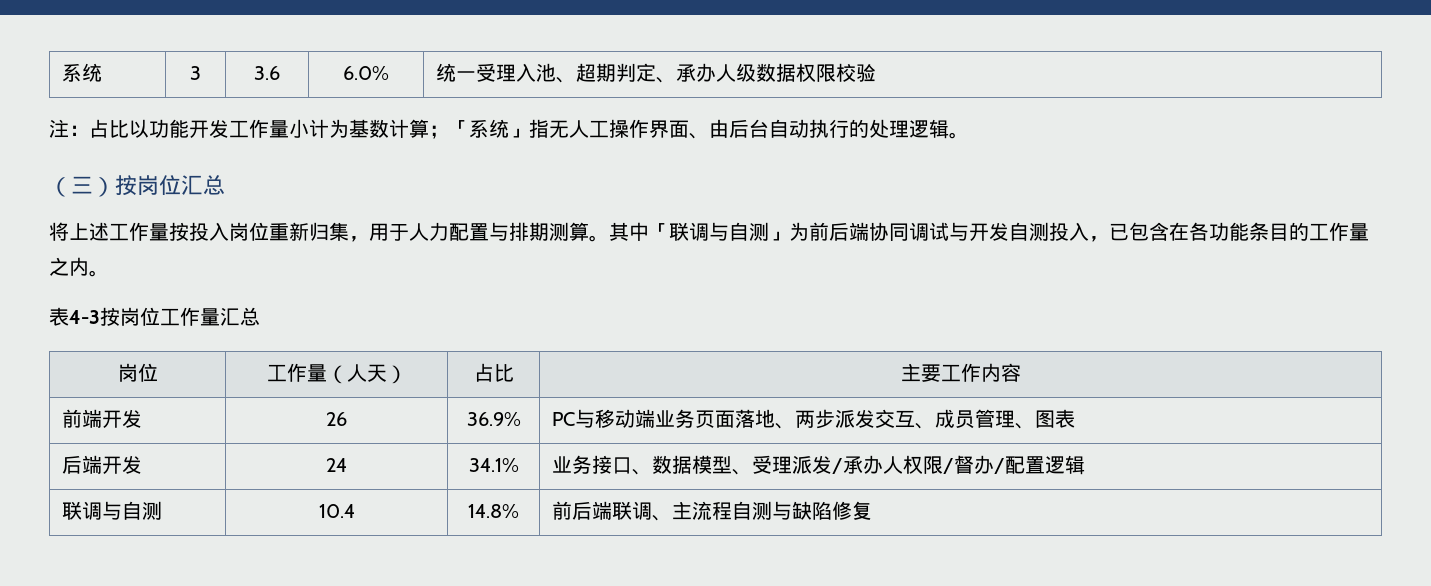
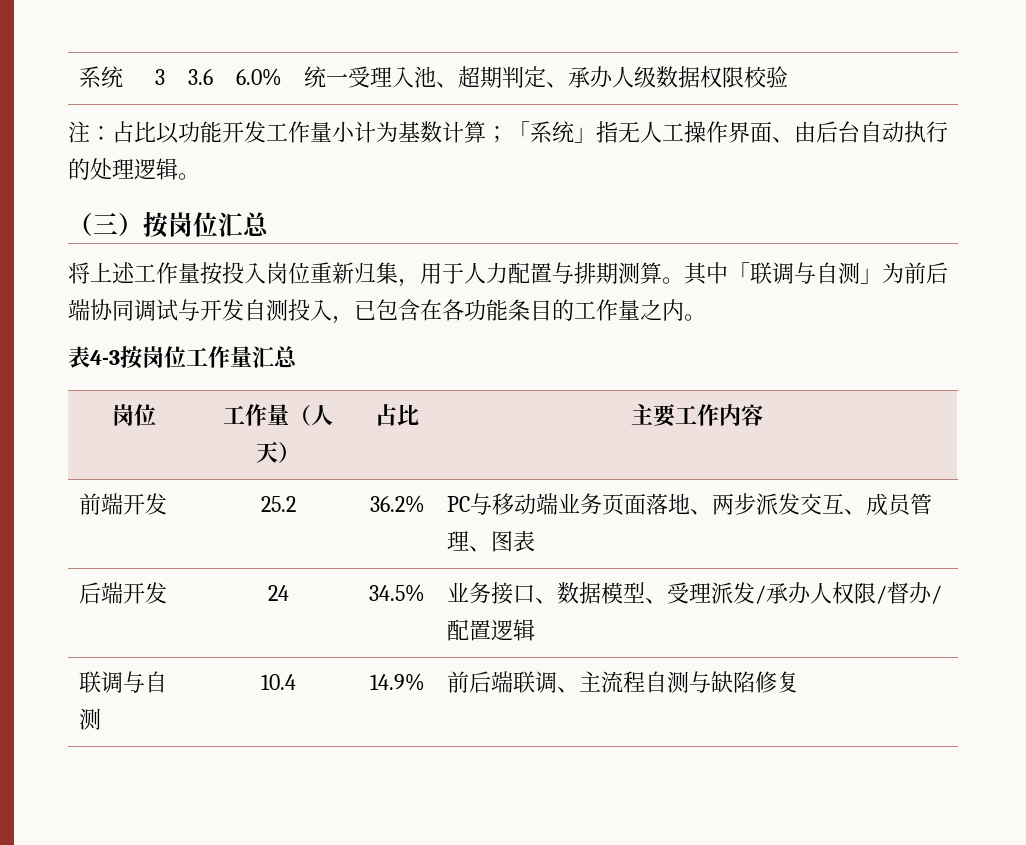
[326,412,347,426] [466,412,521,426] 26 | 36.9% -> [260,496,296,512] [369,495,425,513] 25.2 | 36.2%
[468,458,519,472] 34.1% -> [369,584,425,602] 34.5%
[468,504,519,518] 14.8% -> [369,673,425,691] 14.9%

